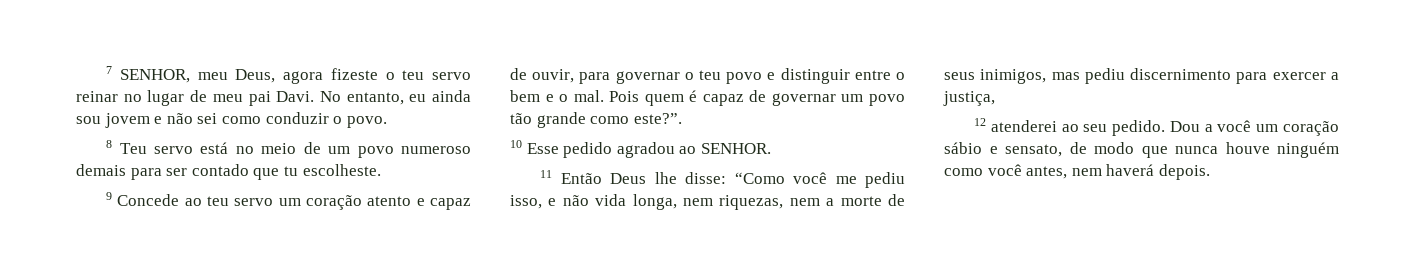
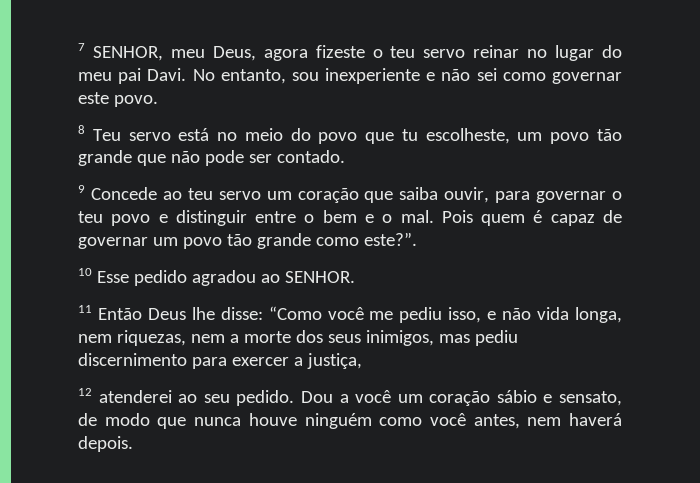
[190,90,208,102] de -> [602,45,623,58] do
[409,90,471,102] [76,113,150,128] eu ainda sou jovem -> [291,68,421,84] sou inexperiente
[265,112,343,124] conduzir o -> [552,72,622,84] [78,92,109,104] governar este
[303,142,471,158] [76,164,381,180] de um povo numeroso demais para ser contado que tu escolheste. -> [290,128,622,144] [78,150,345,166] do povo que tu escolheste, um povo tão grande que não pode ser contado.
[367,196,471,210] [510,68,527,80] atento e capaz de -> [364,187,439,203] que saiba
[887,194,905,206] de -> [295,330,323,343] dos

